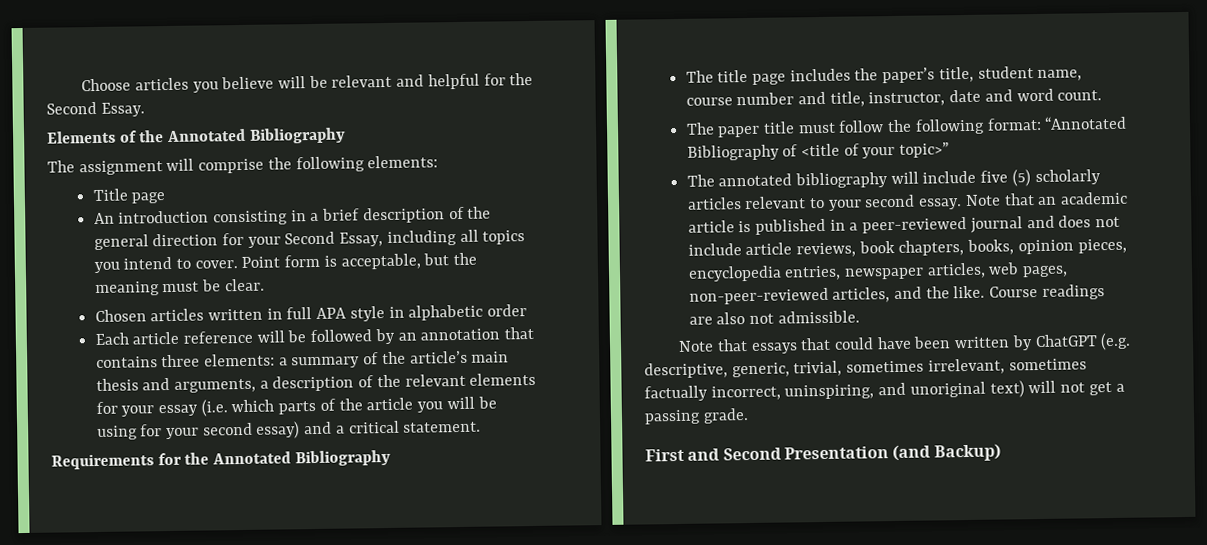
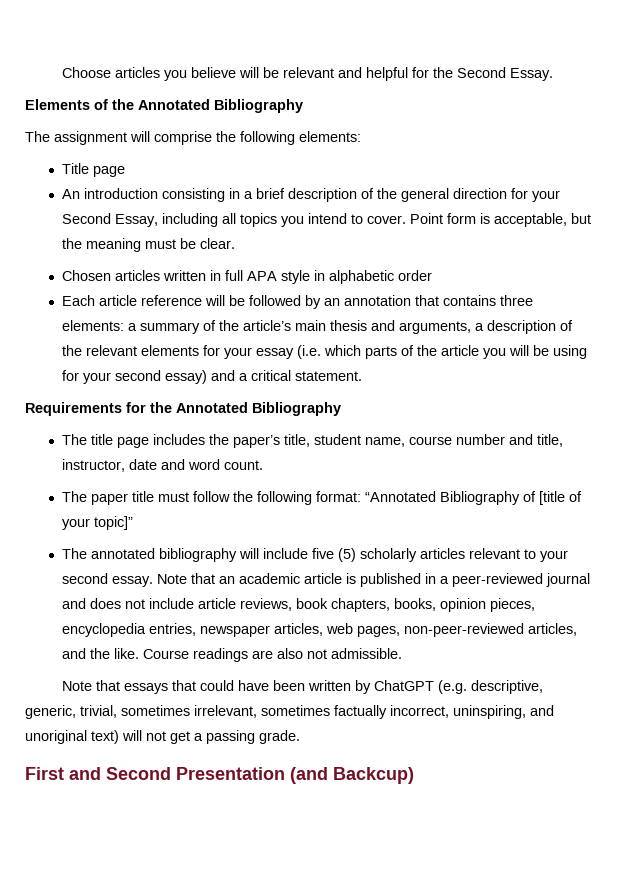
[801,143,841,157] <title -> [538,491,565,505] [title
[899,142,950,158] topic>” -> [93,516,133,530] topic]”
[933,443,1001,462] Backup) -> [333,767,414,784] Backcup)

